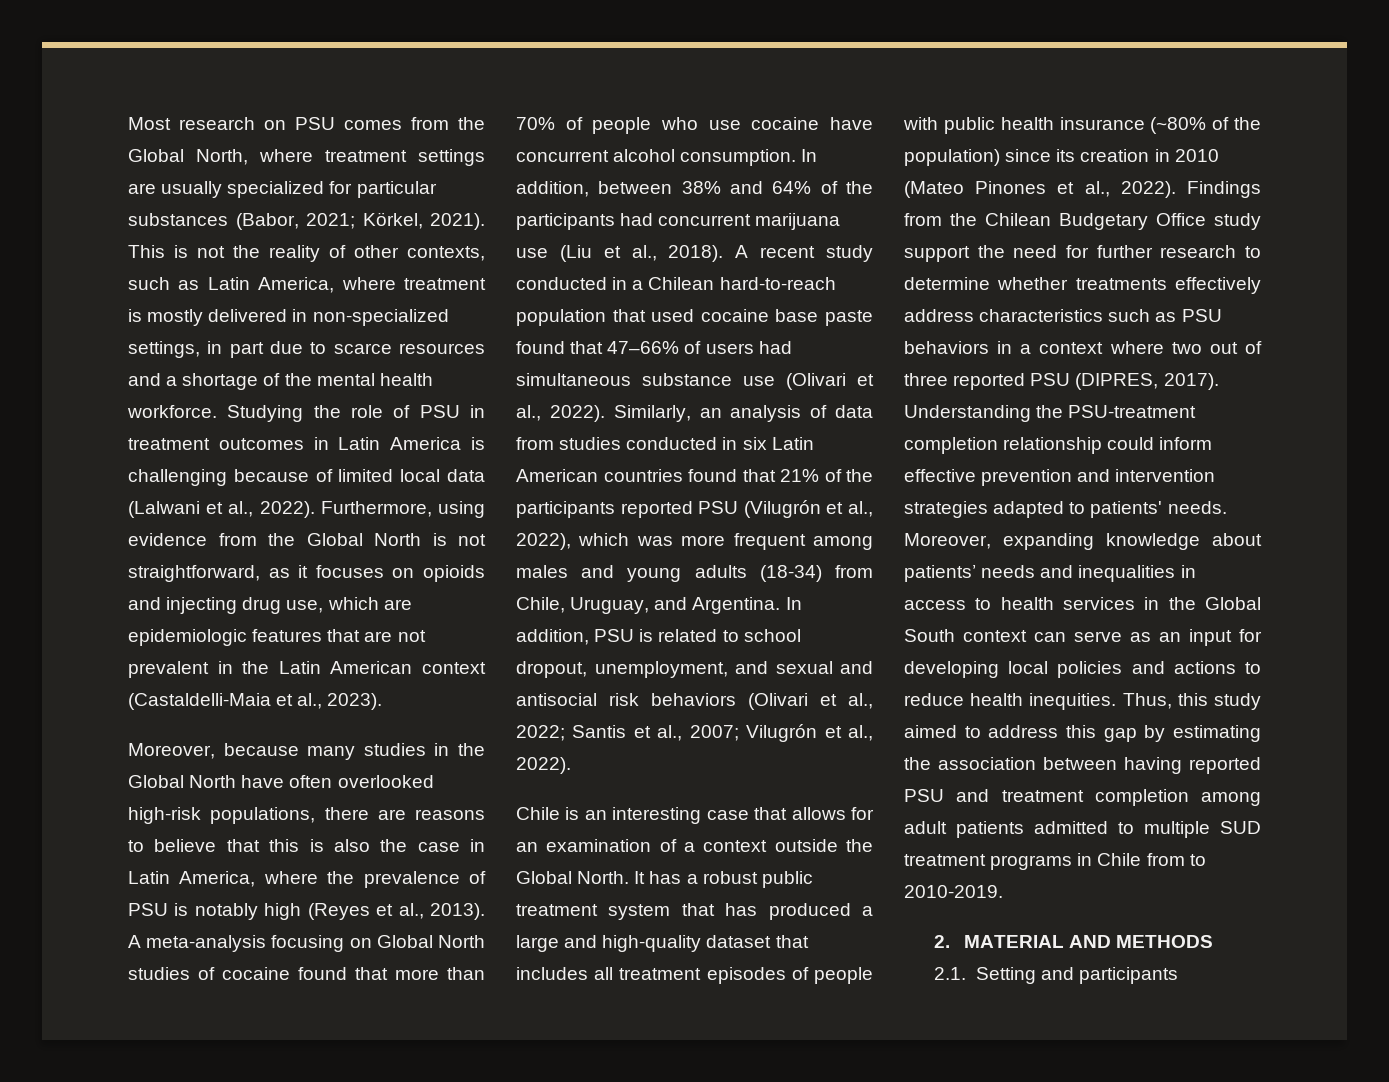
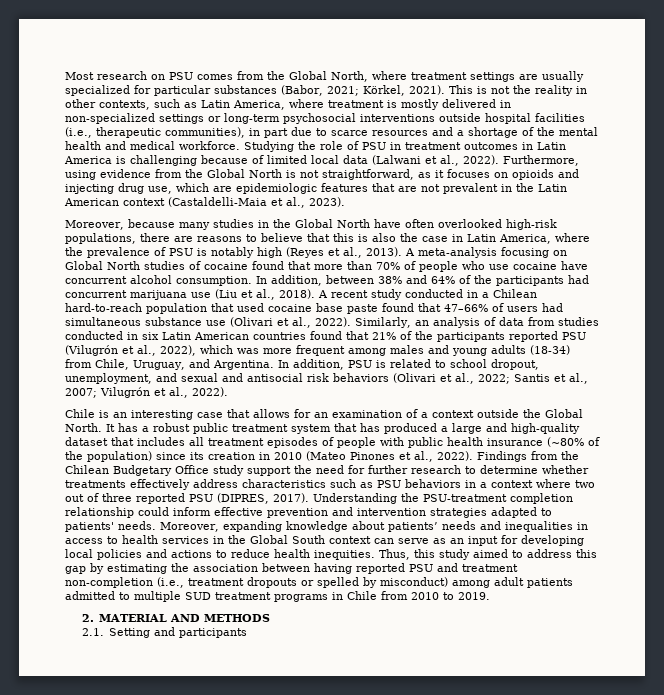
[329,245,346,258] of -> [575,86,587,94] in
[128,341,200,358] settings, -> [159,113,585,124] [65,127,245,138] settings or long-term psychosocial interventions outside hospital facilities (i.e., therapeutic communities),
(433, 379) none -> [105,141,175,150] and medical
[1094,789,1189,806] completion -> [65,577,448,588] non-completion (i.e., treatment dropouts or spelled by misconduct)
[1189,854,1206,866] [904,885,1003,898] to 2010-2019. -> [411,592,490,600] 2010 to 2019.

